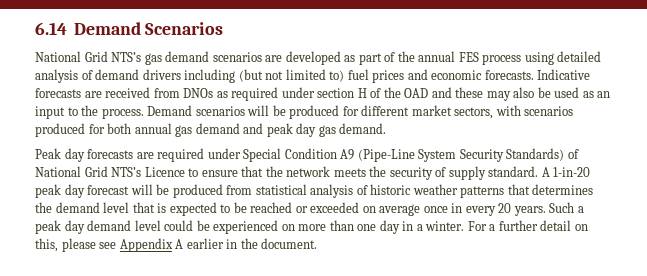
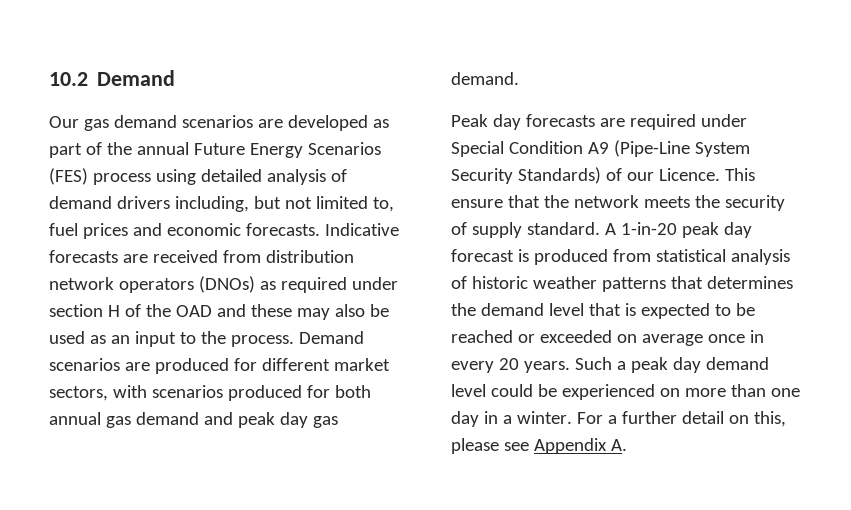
[35,22,224,35] [35,51,142,62] 6.14 Demand Scenarios // National Grid NTS’s -> [49,70,176,86] [49,116,79,128] 10.2 Demand // Our
[458,52,479,62] FES -> [193,142,381,158] [49,168,88,185] Future Energy Scenarios (FES)
[184,69,263,83] including (but -> [174,196,281,212] including, but
[329,70,345,82] to) -> [372,197,394,212] to,
[183,88,214,98] DNOs -> [265,250,354,263] [49,276,255,293] distribution network operators (DNOs)
[247,105,286,116] will be -> [124,362,150,371] are
[35,166,199,177] National Grid NTS’s Licence to -> [626,168,755,181] our Licence. This
[130,184,170,195] will be -> [517,249,529,262] is
[175,238,318,249] A earlier in the document. -> [610,439,627,451] A.

